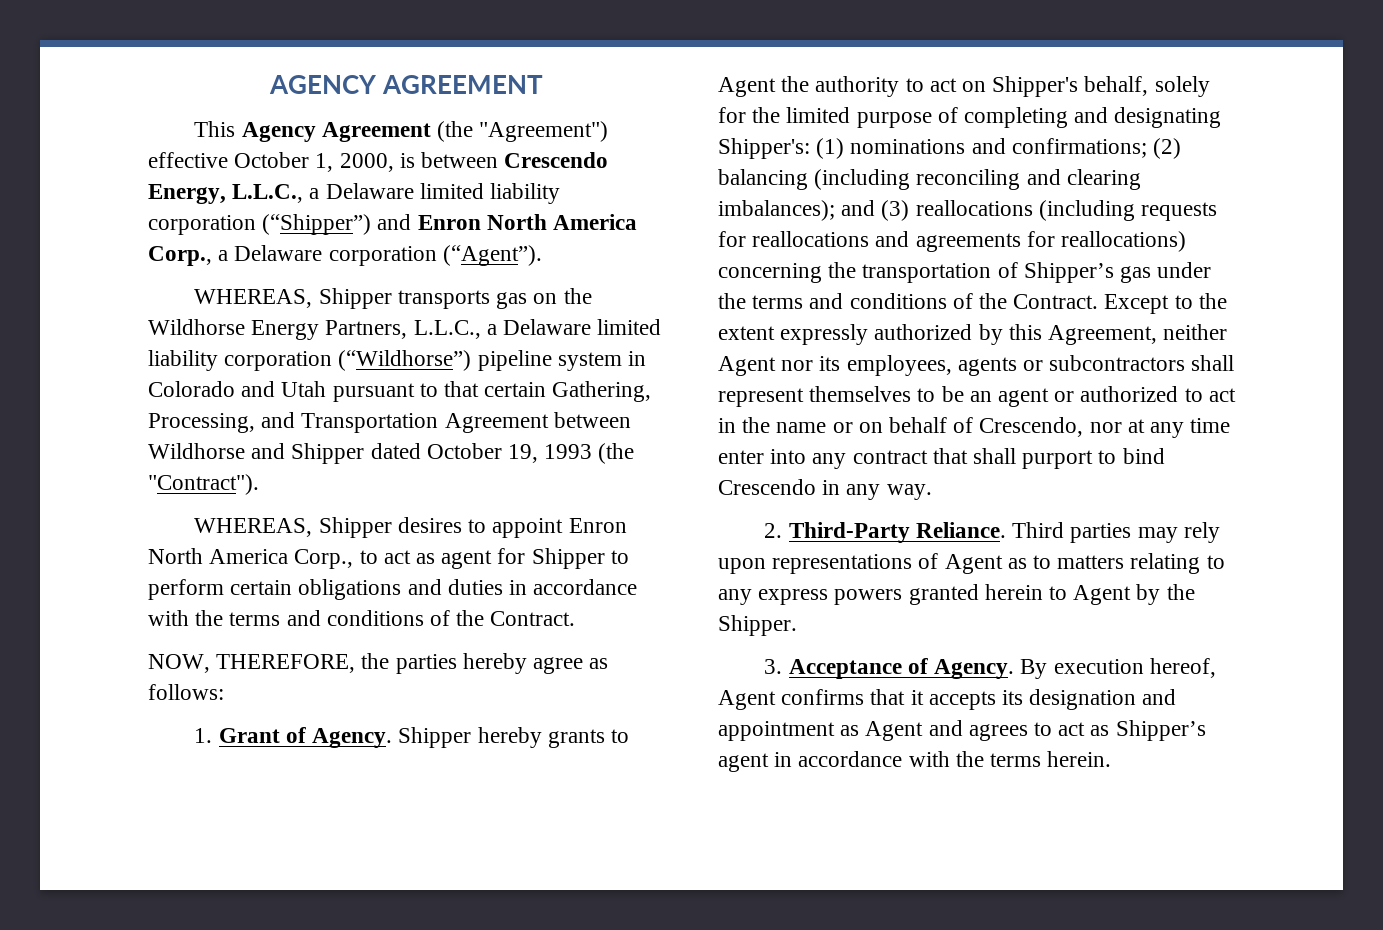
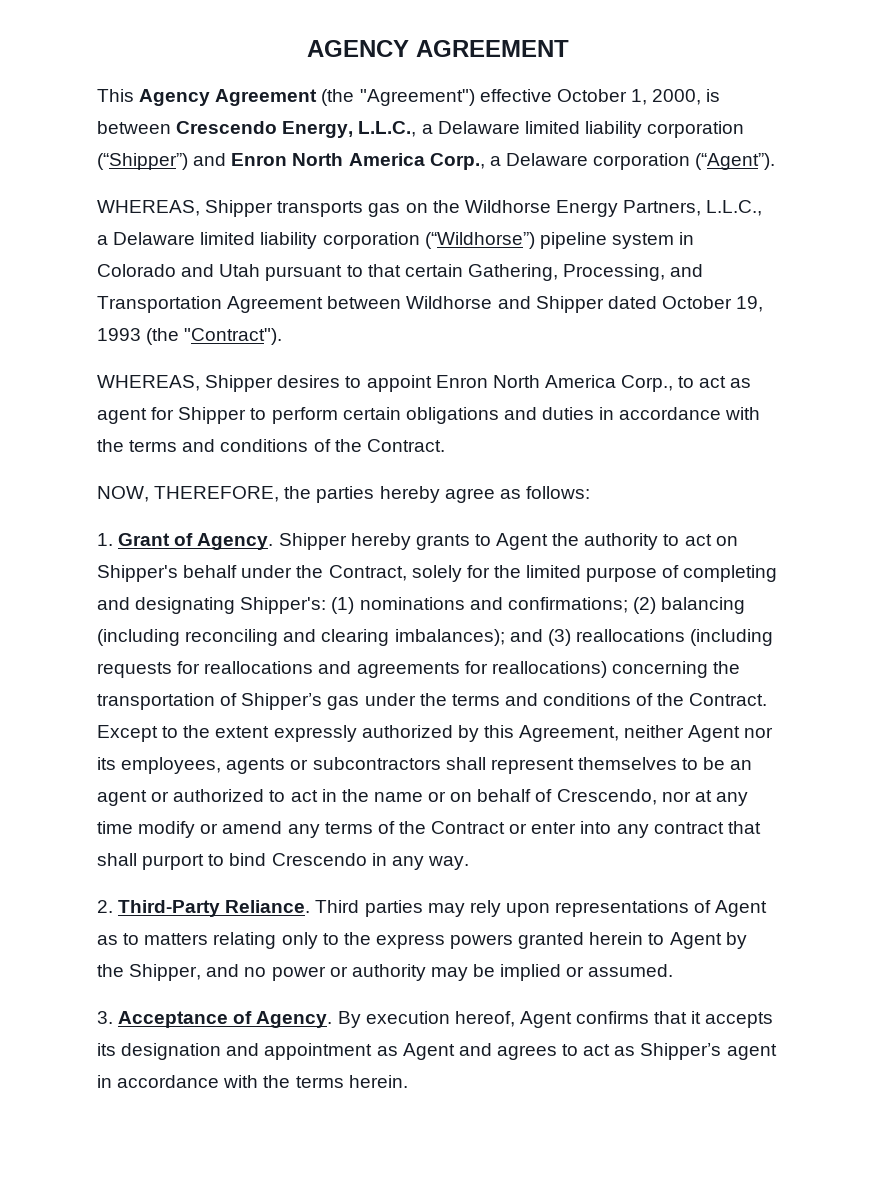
[1084,76,1149,96] behalf, -> [183,565,407,581] behalf under the Contract,
(1231, 425) none -> [138,821,528,838] modify or amend any terms of the Contract or
[1206,555,1225,569] [718,589,752,605] to any -> [281,932,371,949] only to the
[718,615,797,636] Shipper. -> [129,964,674,981] Shipper, and no power or authority may be implied or assumed.

